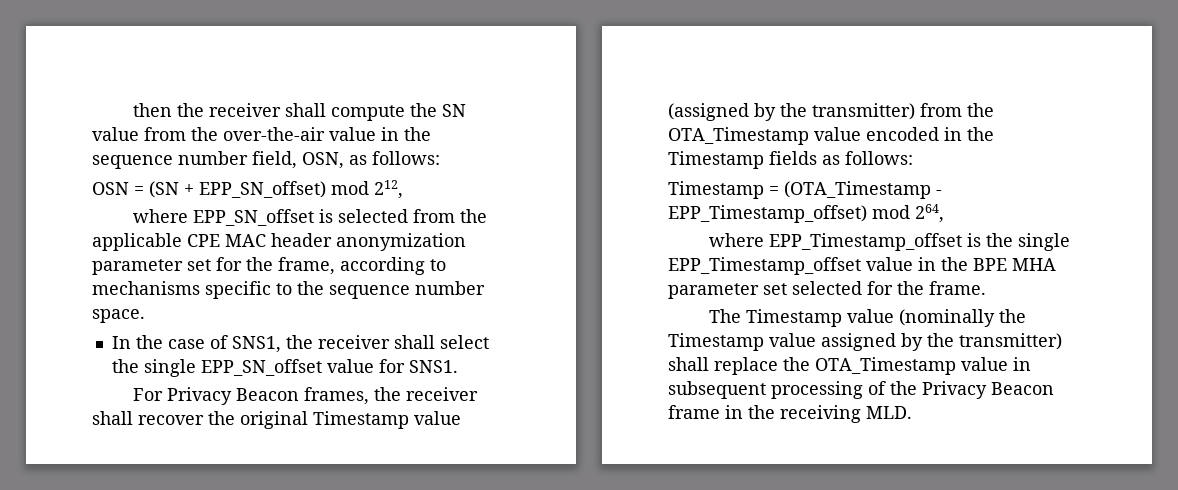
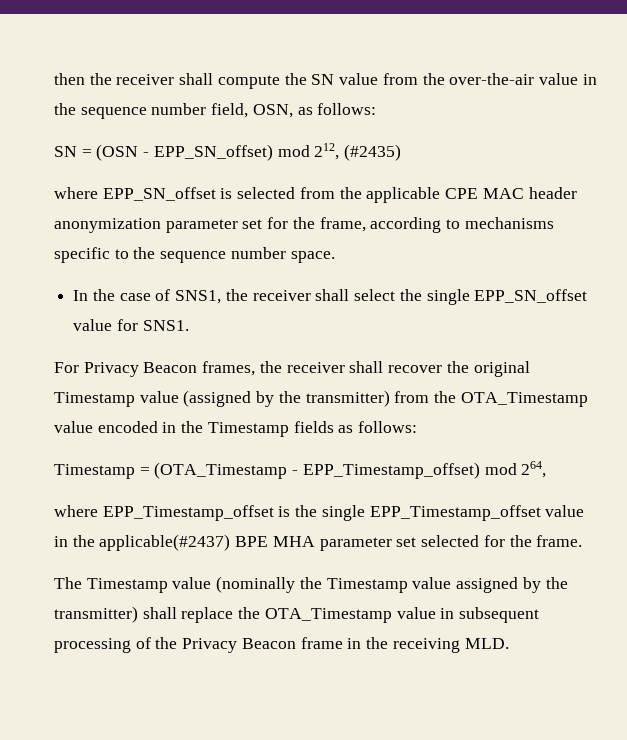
[92,181,194,198] OSN = (SN + -> [54,144,150,161] SN = (OSN -
(403, 189) none -> [344,144,402,161] (#2435)
(968, 264) none -> [99,534,231,551] applicable(#2437)

